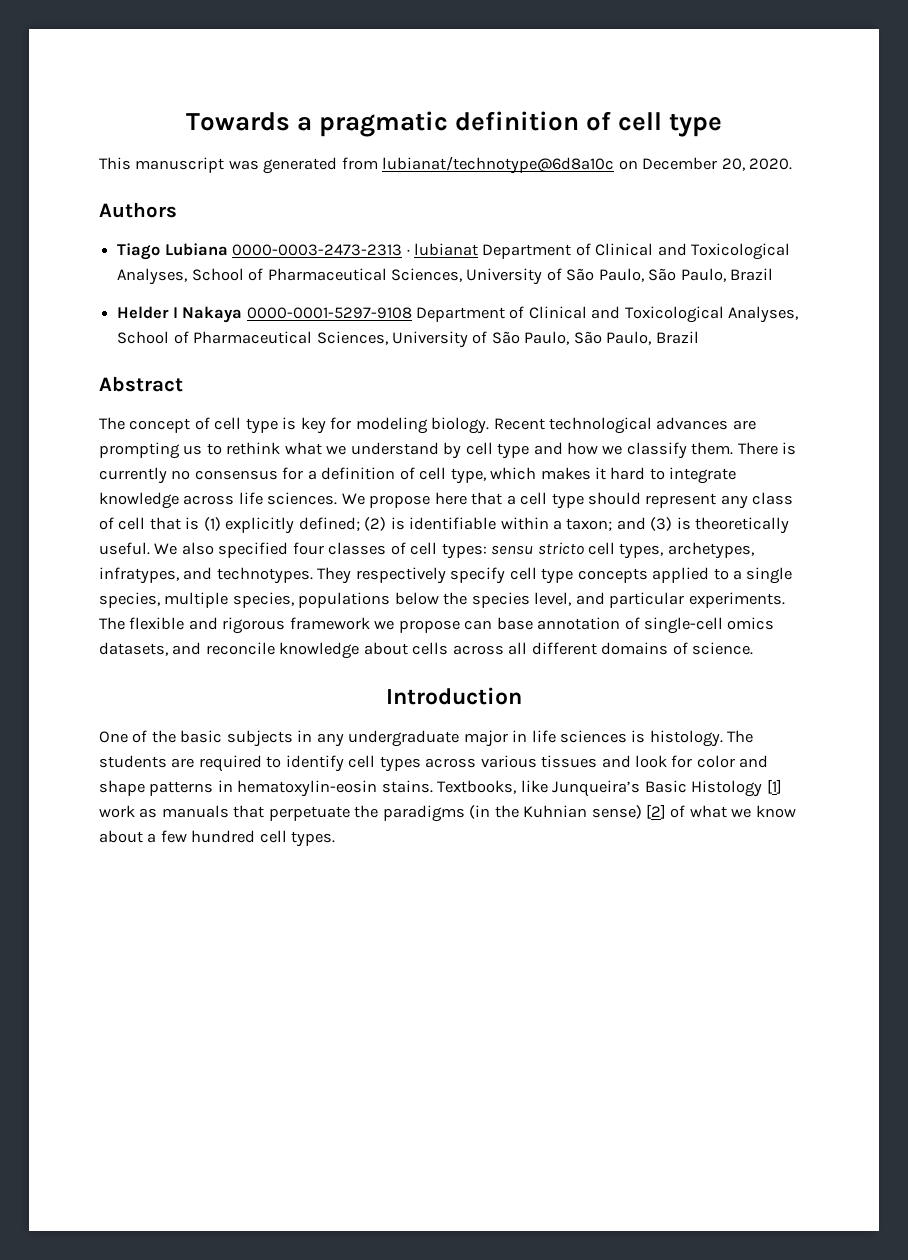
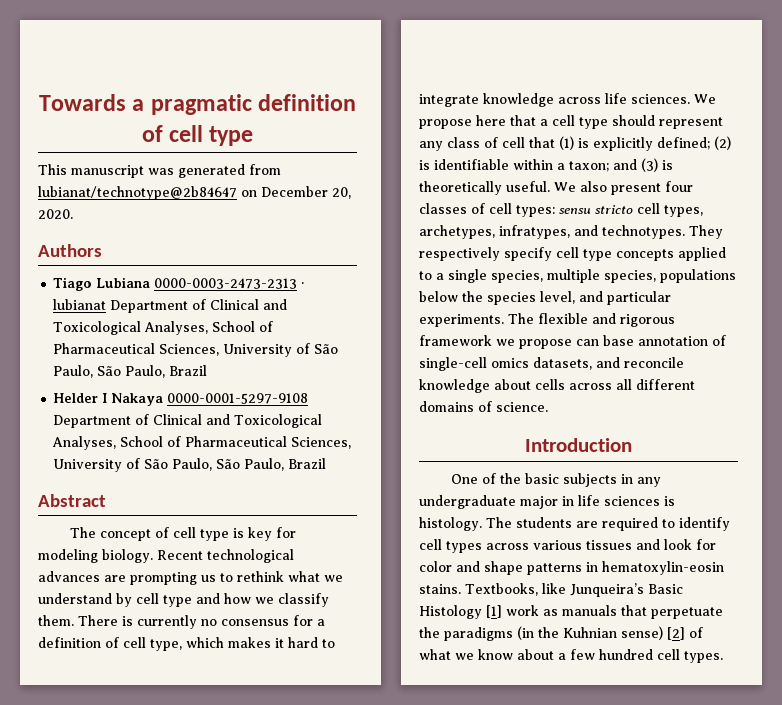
[382,156,615,174] lubianat/technotype@6d8a10c -> [38,186,237,200] lubianat/technotype@2b84647
[185,517,221,531] is (1) -> [559,136,589,150] (1) is
[218,542,289,558] specified -> [611,183,661,195] present

